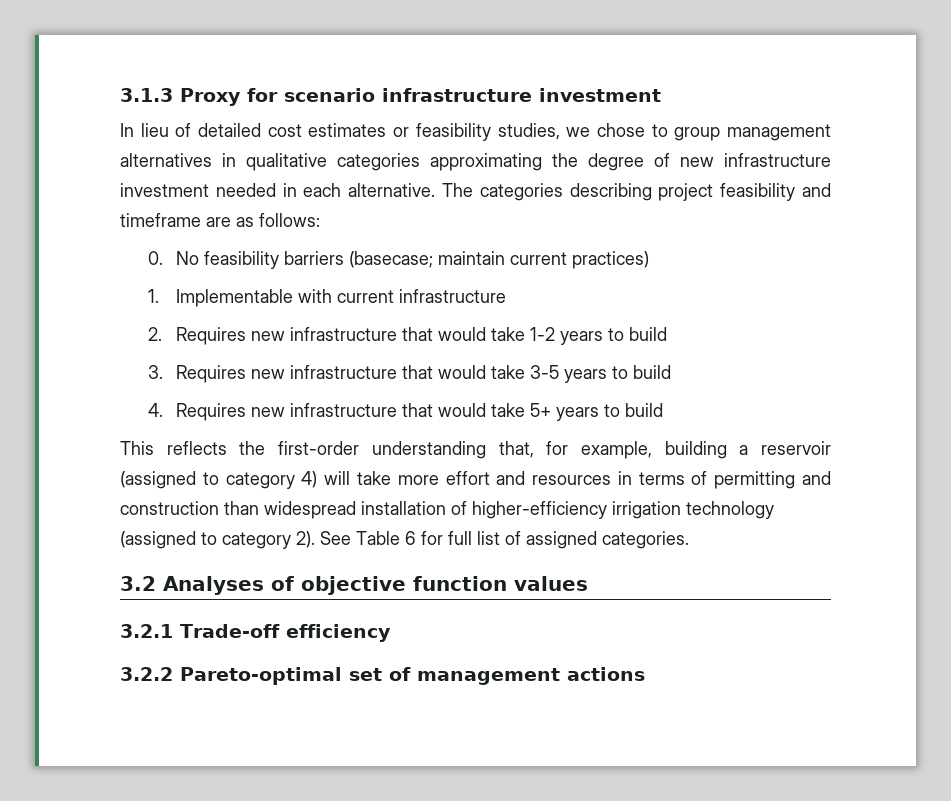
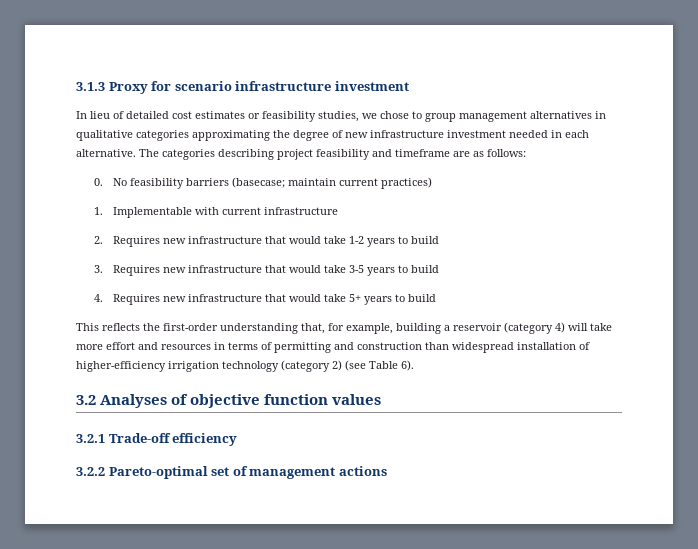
[120,471,295,489] (assigned to category -> [504,322,553,334] (category
[120,531,689,549] (assigned to category 2). See Table 6 for full list of assigned categories. -> [281,360,414,372] (category 2) (see Table 6).

